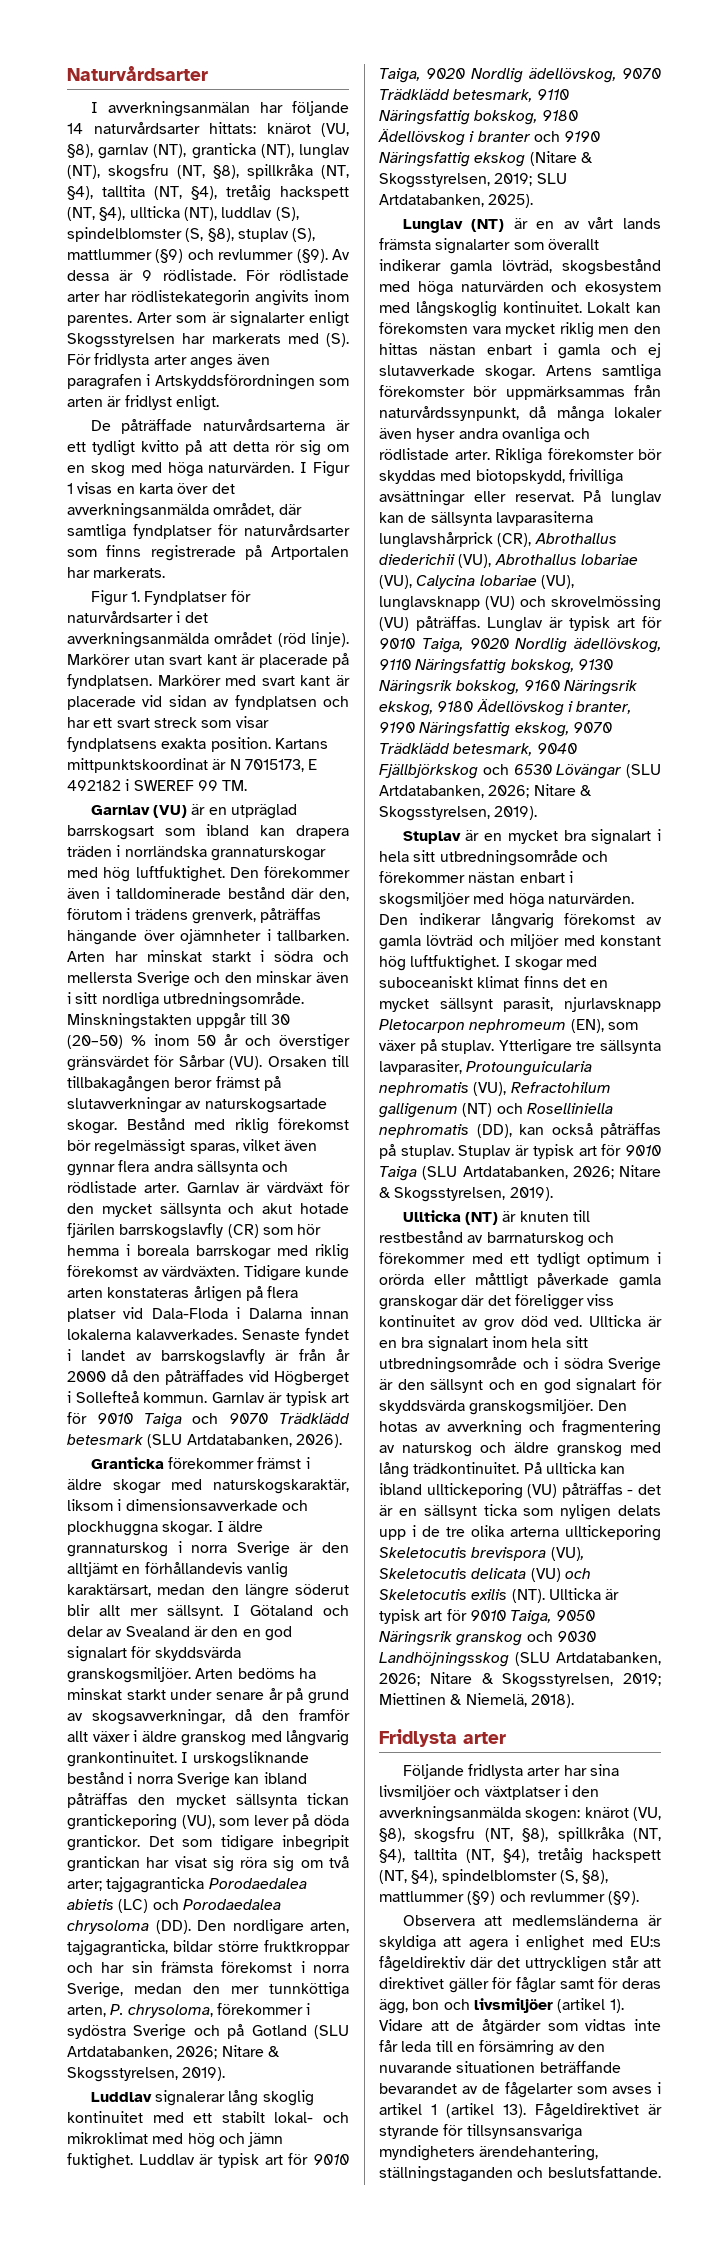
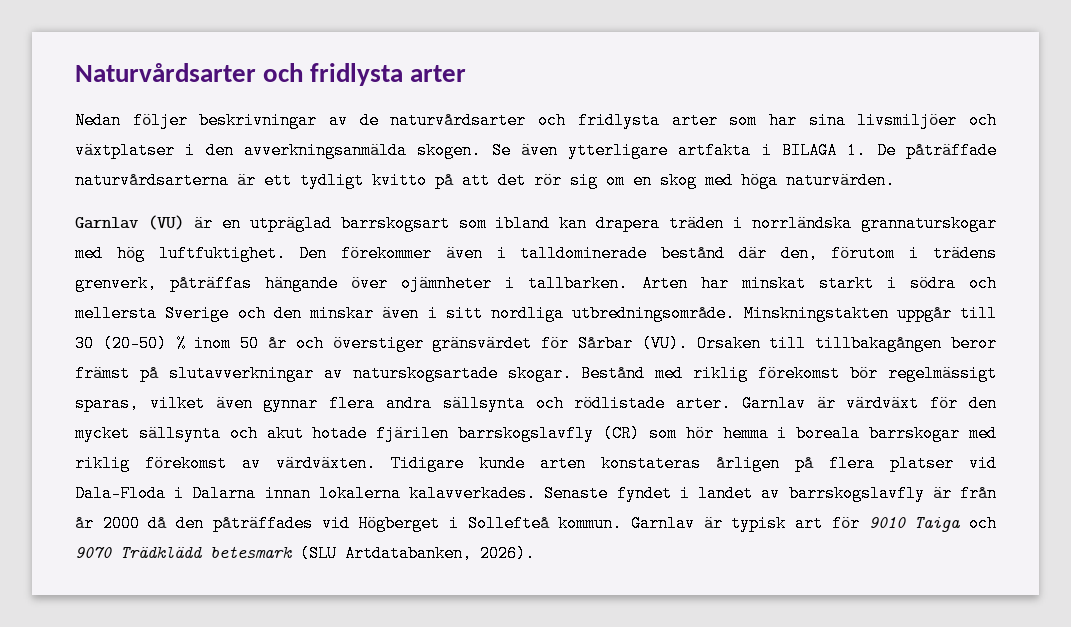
[90,101,349,117] [67,122,349,137] [67,143,350,159] [67,164,349,180] [67,185,349,201] [67,206,299,221] [67,227,316,242] [67,249,350,263] [67,269,349,281] [67,290,349,306] [67,311,349,327] [67,333,349,348] [67,353,271,369] [67,374,349,390] [67,395,219,411] // I avverkningsanmälan har följande 14 naturvårdsarter hittats: knärot (VU, §8), garnlav (NT), granticka (NT), lunglav (NT), skogsfru (NT, §8), spillkråka (NT, §4), talltita (NT, §4), tretåig hackspett (NT, §4), ullticka (NT), luddlav (S), spindelblomster (S, §8), stuplav (S), mattlummer (§9) och revlummer (§9). Av dessa är 9 rödlistade. För rödlistade arter har rödlistekategorin angivits inom parentes. Arter som är signalarter enligt Skogsstyrelsen har markerats med (S). För fridlysta arter anges även paragrafen i Artskyddsförordningen som arten är fridlyst enligt. // -> [263,63,467,86] [75,112,998,129] [75,142,867,159] och fridlysta arter // Nedan följer beskrivningar av de naturvårdsarter och fridlysta arter som har sina livsmiljöer och växtplatser i den avverkningsanmälda skogen. Se även ytterligare artfakta i BILAGA 1.
[232,441,269,452] detta -> [498,172,526,189] det
[300,461,350,477] [67,482,235,494] [67,503,302,519] [67,524,350,540] [67,545,349,561] [67,567,166,578] [90,590,251,606] [67,611,208,623] [67,632,349,648] [67,653,349,668] [67,674,350,689] [67,695,349,710] [67,716,269,728] [67,737,328,752] [67,758,318,773] [67,779,248,791] I Figur 1 visas en karta över det avverkningsanmälda området, där samtliga fyndplatser för naturvårdsarter som finns registrerade på Artportalen har markerats. // Figur 1. Fyndplatser för naturvårdsarter i det avverkningsanmälda området (röd linje). Markörer utan svart kant är placerade på fyndplatsen. Markörer med svart kant är placerade vid sidan av fyndplatsen och har ett svart streck som visar fyndplatsens exakta position. Kartans mittpunktskoordinat är N 7015173, E 492182 i SWEREF 99 TM. -> (895, 180) none
[90,1457,310,1469] [67,1479,349,1494] [67,1499,308,1511] [67,1521,263,1536] [67,1541,349,1557] [67,1562,288,1578] [67,1584,349,1599] [67,1604,349,1619] [67,1626,292,1641] [67,1646,241,1662] [67,1667,316,1683] [67,1688,349,1704] [67,1709,350,1725] [67,1730,349,1746] [67,1751,309,1767] [67,1772,307,1788] [67,1793,349,1808] [67,1814,349,1830] [67,1835,349,1851] [67,1856,349,1872] [67,1877,307,1893] [67,1899,281,1913] [67,1919,349,1935] [67,1940,350,1956] [67,1961,349,1973] [67,1982,349,1998] [67,2003,311,2018] [67,2024,349,2040] [67,2045,280,2059] [67,2067,226,2082] [90,2090,314,2106] [67,2111,349,2123] [67,2132,284,2148] [67,2153,349,2169] [379,68,661,83] [379,89,569,102] [379,110,578,125] [378,129,601,146] [379,151,593,167] [379,173,567,188] [379,194,534,208] [402,217,661,233] [379,238,599,254] [379,259,661,275] [379,281,661,296] [379,301,661,317] [379,322,661,338] [379,343,661,359] [379,364,661,380] [379,385,661,400] [379,406,662,422] [379,427,591,443] [379,448,662,464] [379,469,623,485] [379,490,662,506] [379,511,593,526] [379,532,617,548] [379,554,638,568] [379,575,574,589] [379,595,661,611] [379,616,662,632] [379,638,661,653] [379,659,613,674] [379,680,637,695] [379,699,632,716] [379,722,612,737] [379,743,577,756] [379,764,661,779] [379,784,592,798] [379,806,538,821] [402,829,661,845] [379,850,608,866] [379,871,573,883] [379,892,634,908] [379,913,662,929] [379,934,661,950] [379,955,598,971] [379,976,609,988] [379,997,661,1012] [379,1019,638,1033] [379,1039,661,1055] [379,1060,593,1076] [379,1082,611,1096] [378,1103,613,1118] [379,1123,661,1138] [379,1144,661,1159] [379,1165,661,1181] [379,1187,553,1202] [402,1210,591,1225] [379,1231,614,1247] [379,1252,661,1268] [379,1273,661,1289] [379,1294,615,1310] [379,1315,662,1331] [379,1336,588,1352] [379,1357,661,1373] [379,1378,662,1394] [379,1399,627,1415] [379,1420,661,1436] [379,1442,661,1457] [379,1462,626,1478] [379,1483,661,1499] [379,1504,661,1520] [379,1525,661,1541] [379,1547,584,1561] [379,1568,591,1582] [379,1588,620,1603] [379,1609,595,1625] [379,1631,596,1646] [379,1652,661,1667] [379,1672,661,1688] [379,1693,574,1708] [379,1729,506,1747] [402,1764,620,1779] [379,1785,600,1800] [379,1806,661,1822] [379,1827,661,1843] [379,1848,661,1864] [379,1869,609,1884] [379,1891,640,1905] [402,1915,662,1926] [379,1935,661,1951] [379,1956,661,1972] [379,1977,661,1993] [379,1998,624,2014] [379,2019,661,2035] [379,2040,605,2056] [379,2061,621,2073] [379,2082,661,2098] [379,2103,662,2119] [379,2124,582,2140] [379,2145,599,2161] [379,2166,661,2182] // Granticka förekommer främst i äldre skogar med naturskogskaraktär, liksom i dimensionsavverkade och plockhuggna skogar. I äldre grannaturskog i norra Sverige är den alltjämt en förhållandevis vanlig karaktärsart, medan den längre söderut blir allt mer sällsynt. I Götaland och delar av Svealand är den en god signalart för skyddsvärda granskogsmiljöer. Arten bedöms ha minskat starkt under senare år på grund av skogsavverkningar, då den framför allt växer i äldre granskog med långvarig grankontinuitet. I urskogsliknande bestånd i norra Sverige kan ibland påträffas den mycket sällsynta tickan grantickeporing (VU), som lever på döda grantickor. Det som tidigare inbegripit grantickan har visat sig röra sig om två arter; tajgagranticka Porodaedalea abietis (LC) och Porodaedalea chrysoloma (DD). Den nordligare arten, tajgagranticka, bildar större fruktkroppar och har sin främsta förekomst i norra Sverige, medan den mer tunnköttiga arten, P. chrysoloma, förekommer i sydöstra Sverige och på Gotland (SLU Artdatabanken, 2026; Nitare & Skogsstyrelsen, 2019). // Luddlav signalerar lång skoglig kontinuitet med ett stabilt lokal- och mikroklimat med hög och jämn fuktighet. Luddlav är typisk art för 9010 Taiga, 9020 Nordlig ädellövskog, 9070 Trädklädd betesmark, 9110 Näringsfattig bokskog, 9180 Ädellövskog i branter och 9190 Näringsfattig ekskog (Nitare & Skogsstyrelsen, 2019; SLU Artdatabanken, 2025). // Lunglav (NT) är en av vårt lands främsta signalarter som överallt indikerar gamla lövträd, skogsbestånd med höga naturvärden och ekosystem med långskoglig kontinuitet. Lokalt kan förekomsten vara mycket riklig men den hittas nästan enbart i gamla och ej slutavverkade skogar. Artens samtliga förekomster bör uppmärksammas från naturvårdssynpunkt, då många lokaler även hyser andra ovanliga och rödlistade arter. Rikliga förekomster bör skyddas med biotopskydd, frivilliga avsättningar eller reservat. På lunglav kan de sällsynta lavparasiterna lunglavshårprick (CR), Abrothallus diederichii (VU), Abrothallus lobariae (VU), Calycina lobariae (VU), lunglavsknapp (VU) och skrovelmössing (VU) påträffas. Lunglav är typisk art för 9010 Taiga, 9020 Nordlig ädellövskog, 9110 Näringsfattig bokskog, 9130 Näringsrik bokskog, 9160 Näringsrik ekskog, 9180 Ädellövskog i branter, 9190 Näringsfattig ekskog, 9070 Trädklädd betesmark, 9040 Fjällbjörkskog och 6530 Lövängar (SLU Artdatabanken, 2026; Nitare & Skogsstyrelsen, 2019). // Stuplav är en mycket bra signalart i hela sitt utbredningsområde och förekommer nästan enbart i skogsmiljöer med höga naturvärden. Den indikerar långvarig förekomst av gamla lövträd och miljöer med konstant hög luftfuktighet. I skogar med suboceaniskt klimat finns det en mycket sällsynt parasit, njurlavsknapp Pletocarpon nephromeum (EN), som växer på stuplav. Ytterligare tre sällsynta lavparasiter, Protounguicularia nephromatis (VU), Refractohilum galligenum (NT) och Roselliniella nephromatis (DD), kan också påträffas på stuplav. Stuplav är typisk art för 9010 Taiga (SLU Artdatabanken, 2026; Nitare & Skogsstyrelsen, 2019). // Ullticka (NT) är knuten till restbestånd av barrnaturskog och förekommer med ett tydligt optimum i orörda eller måttligt påverkade gamla granskogar där det föreligger viss kontinuitet av grov död ved. Ullticka är en bra signalart inom hela sitt utbredningsområde och i södra Sverige är den sällsynt och en god signalart för skyddsvärda granskogsmiljöer. Den hotas av avverkning och fragmentering av naturskog och äldre granskog med lång trädkontinuitet. På ullticka kan ibland ulltickeporing (VU) påträffas - det är en sällsynt ticka som nyligen delats upp i de tre olika arterna ulltickeporing Skeletocutis brevispora (VU), Skeletocutis delicata (VU) och Skeletocutis exilis (NT). Ullticka är typisk art för 9010 Taiga, 9050 Näringsrik granskog och 9030 Landhöjningsskog (SLU Artdatabanken, 2026; Nitare & Skogsstyrelsen, 2019; Miettinen & Niemelä, 2018). // Fridlysta arter // Följande fridlysta arter har sina livsmiljöer och växtplatser i den avverkningsanmälda skogen: knärot (VU, §8), skogsfru (NT, §8), spillkråka (NT, §4), talltita (NT, §4), tretåig hackspett (NT, §4), spindelblomster (S, §8), mattlummer (§9) och revlummer (§9). // Observera att medlemsländerna är skyldiga att agera i enlighet med EU:s fågeldirektiv där det uttryckligen står att direktivet gäller för fåglar samt för deras ägg, bon och livsmiljöer (artikel 1). Vidare att de åtgärder som vidtas inte får leda till en försämring av den nuvarande situationen beträffande bevarandet av de fågelarter som avses i artikel 1 (artikel 13). Fågeldirektivet är styrande för tillsynsansvariga myndigheters ärendehantering, ställningstaganden och beslutsfattande. -> (535, 553) none

